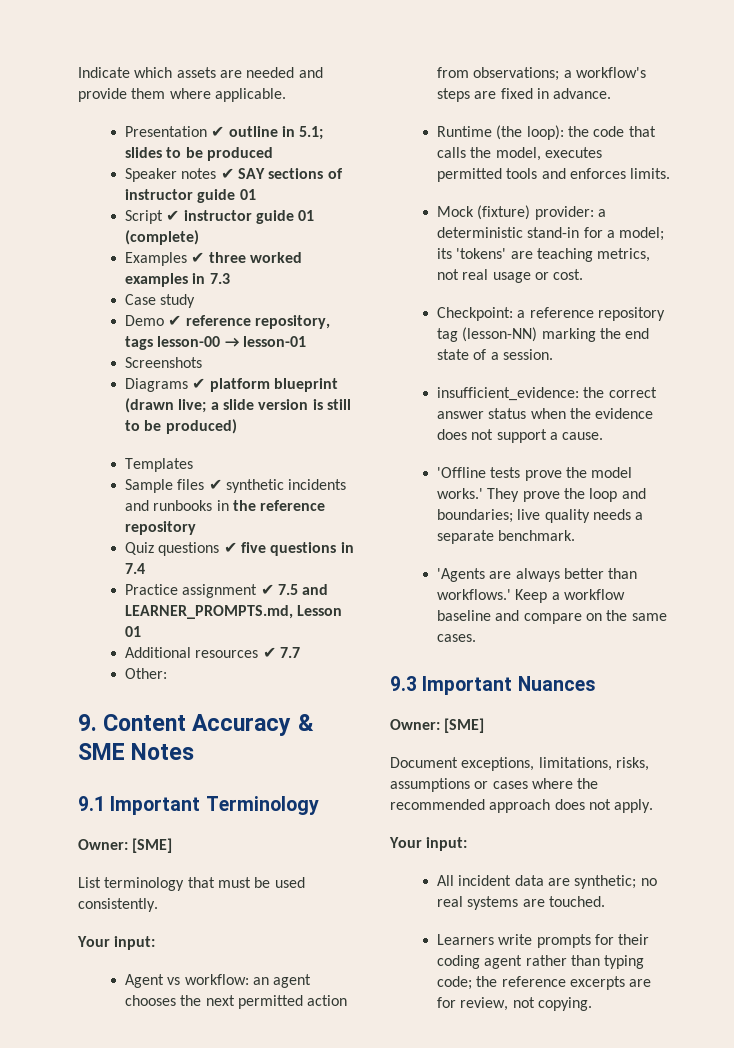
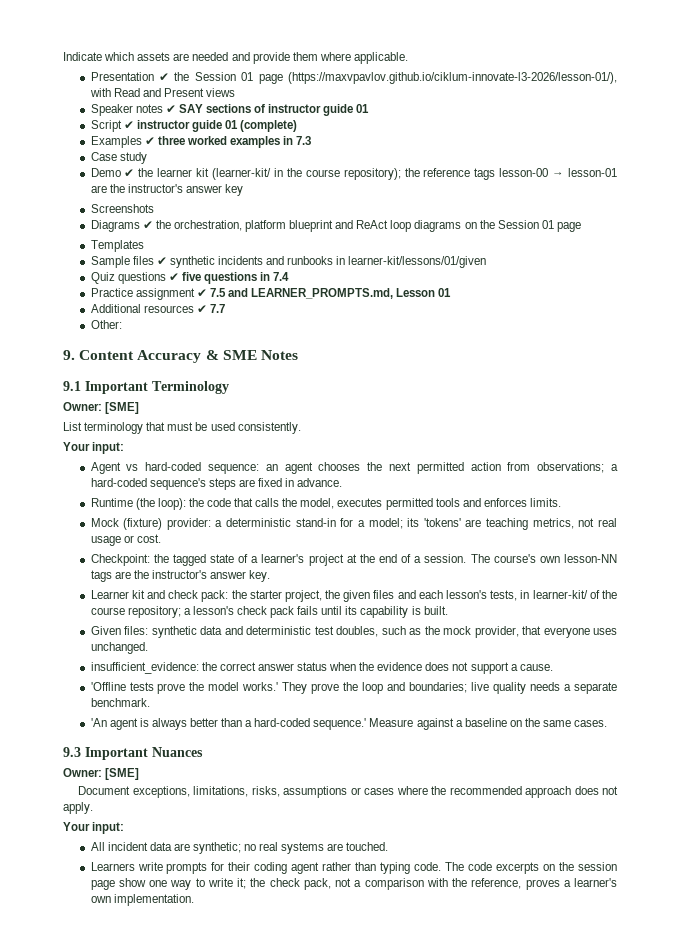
[228,126,324,140] [125,147,274,161] outline in 5.1; slides to be produced -> [174,72,617,84] [89,88,235,97] the Session 01 page (https://maxvpavlov.github.io/ciklum-innovate-l3-2026/lesson-01/), with Read and Present views
[185,315,331,329] [125,336,307,350] [125,357,203,368] [125,378,339,392] [125,398,352,413] [125,419,237,434] reference repository, tags lesson-00 → lesson-01 // Screenshots // Diagrams ✔ platform blueprint (drawn live; a slide version is still to be produced) -> [138,168,617,180] [90,184,243,196] [90,204,154,213] [90,220,582,232] the learner kit (learner-kit/ in the course repository); the reference tags lesson-00 → lesson-01 are the instructor's answer key // Screenshots // Diagrams ✔ the orchestration, platform blueprint and ReAct loop diagrams on the Session 01 page
[233,500,326,511] [125,521,197,535] the reference repository -> [348,256,487,268] learner-kit/lessons/01/given
[184,974,249,985] workflow: -> [145,462,259,474] hard-coded sequence:
[576,67,647,78] workflow's -> [90,478,206,490] hard-coded sequence's
[517,307,666,321] [437,327,650,342] [437,349,554,360] a reference repository tag (lesson-NN) marking the end state of a session. -> [153,554,617,566] [90,570,271,582] [90,590,617,602] [90,606,448,618] [90,626,617,638] [90,642,148,654] the tagged state of a learner's project at the end of a session. The course's own lesson-NN tags are the instructor's answer key. // Learner kit and check pack: the starter project, the given files and each lesson's tests, in learner-kit/ of the course repository; a lesson's check pack fails until its capability is built. // Given files: synthetic data and deterministic test doubles, such as the mock provider, that everyone uses unchanged.
[437,568,638,582] [437,589,626,603] [437,610,582,624] 'Agents are always better than workflows.' Keep a workflow baseline and compare -> [90,718,507,730] 'An agent is always better than a hard-coded sequence.' Measure against a baseline
[437,976,652,990] [437,997,593,1011] code; the reference excerpts are for review, not copying. -> [414,862,617,874] [90,878,617,890] [90,894,194,906] code. The code excerpts on the session page show one way to write it; the check pack, not a comparison with the reference, proves a learner's own implementation.

